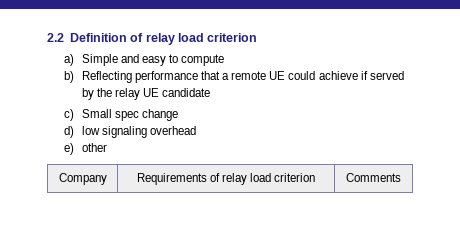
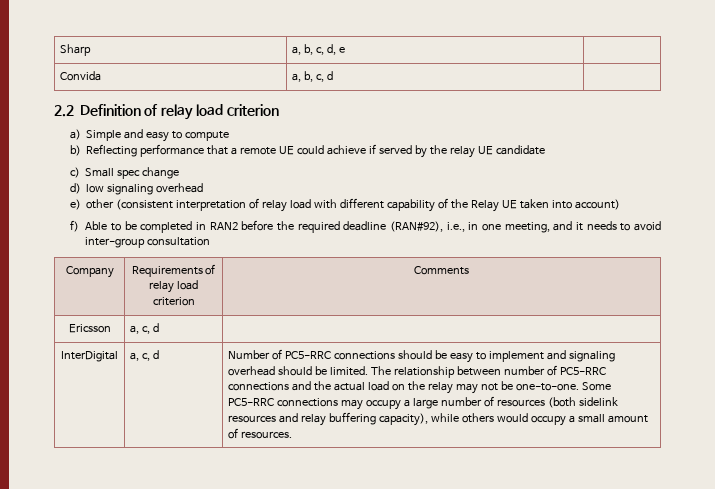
(47, 37) none -> [60,44,92,56] [292,44,346,55] [60,71,102,81] [292,71,334,82] Sharp | a, b, c, d, e | // Convida | a, b, c, d | //
(107, 147) none -> [116,198,620,212] [69,220,662,233] [85,237,211,248] (consistent interpretation of relay load with different capability of the Relay UE taken into account) // f) Able to be completed in RAN2 before the required deadline (RAN#92), i.e., in one meeting, and it needs to avoid inter-group consultation
(401, 177) none -> [68,324,111,333] [130,323,160,334] [61,351,118,362] [130,350,160,361] [228,349,615,363] [228,365,606,378] [228,381,611,394] [228,396,618,410] [228,412,648,426] [228,428,293,439] // Ericsson | a, c, d | // InterDigital | a, c, d | Number of PC5-RRC connections should be easy to implement and signaling overhead should be limited. The relationship between number of PC5-RRC connections and the actual load on the relay may not be one-to-one. Some PC5-RRC connections may occupy a large number of resources (both sidelink resources and relay buffering capacity), while others would occupy a small amount of resources.

